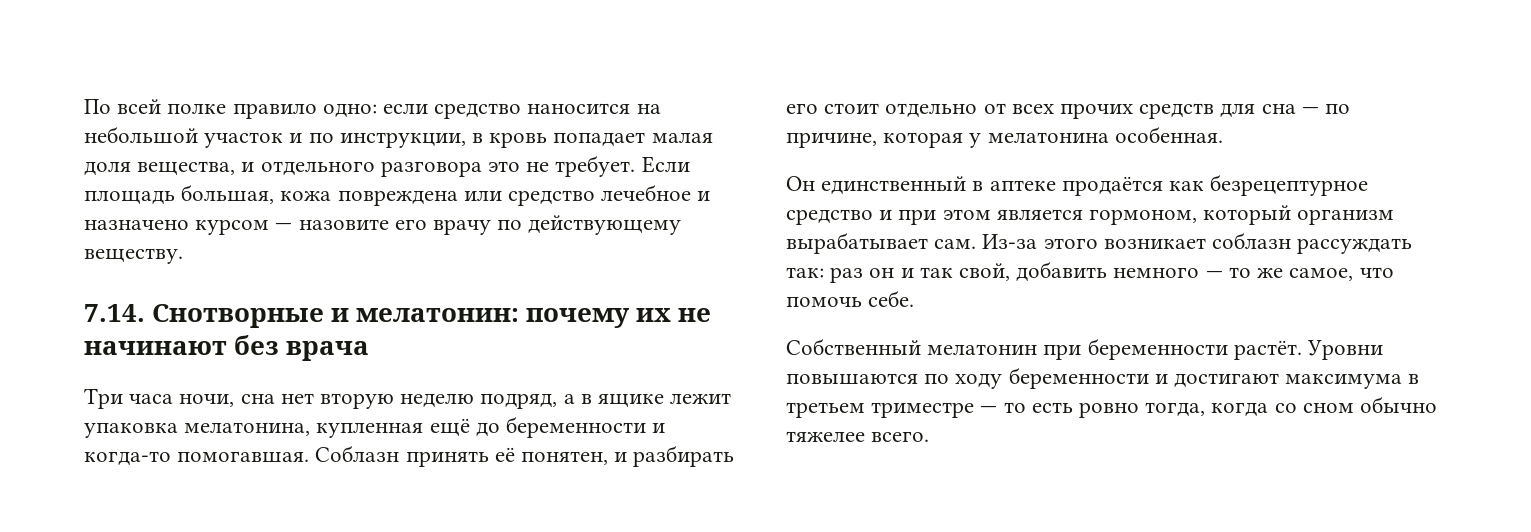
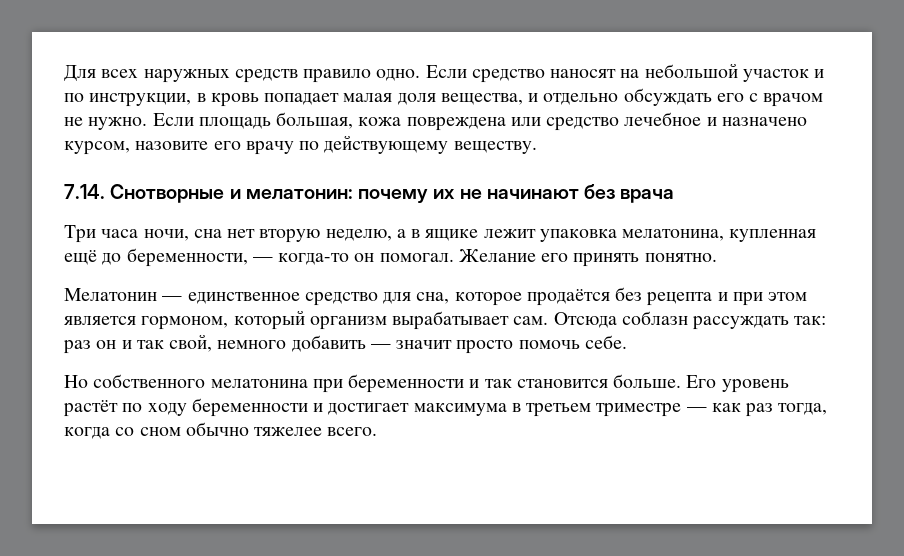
[84,99,631,119] По всей полке правило одно: если средство наносится -> [64,65,617,83] Для всех наружных средств правило одно. Если средство наносят
[260,155,636,177] отдельного разговора это не требует. -> [543,88,824,107] [64,117,148,130] отдельно обсуждать его с врачом не нужно.
[195,219,293,235] курсом — -> [64,141,130,155] курсом,
[400,393,558,409] неделю подряд, -> [325,229,392,241] неделю,
[506,416,666,438] [84,445,735,467] [786,103,1351,119] [786,126,1223,148] [786,174,1369,196] [786,209,873,225] беременности и когда-то помогавшая. Соблазн принять её понятен, и разбирать его стоит отдельно от всех прочих средств для сна — по причине, которая у мелатонина особенная. // Он единственный в аптеке продаётся как безрецептурное средство -> [126,248,717,267] [64,287,713,306] беременности, — когда-то он помогал. Желание его принять понятно. // Мелатонин — единственное средство для сна, которое продаётся без рецепта
[982,234,1206,249] Из-за этого возникает -> [553,312,617,328] Отсюда
[1016,261,1394,282] [786,290,915,307] [786,338,1384,360] [786,373,918,385] добавить немного — то же самое, что помочь себе. // Собственный мелатонин при беременности растёт. Уровни повышаются -> [217,335,627,354] [64,374,789,393] [63,400,118,417] немного добавить — значит просто помочь себе. // Но собственного мелатонина при беременности и так становится больше. Его уровень растёт
[1174,373,1280,388] достигают -> [328,403,410,415] достигает
[1003,402,1140,418] то есть ровно -> [711,403,774,417] как раз

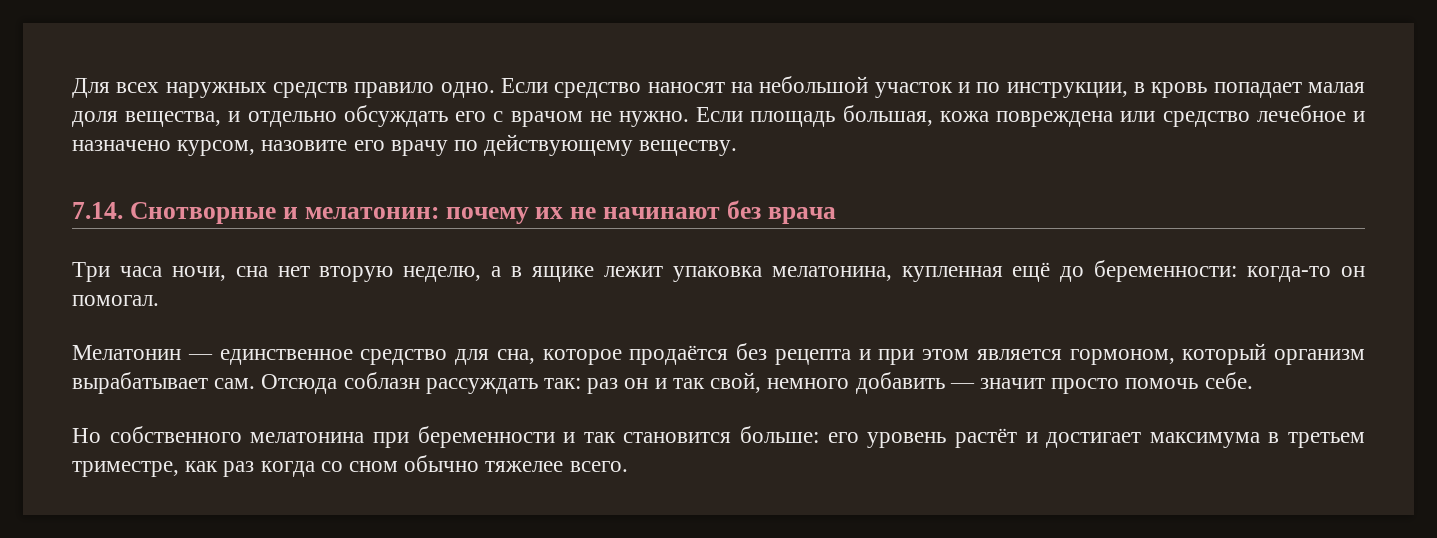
[126,248,273,267] беременности, — -> [1094,260,1238,282] беременности:
[458,249,717,267] Желание его принять понятно. -> (159, 300) none
[613,374,789,393] [63,398,308,417] больше. Его уровень растёт по ходу беременности -> [740,426,1017,448] больше: его уровень растёт
[596,403,707,417] триместре — -> [72,461,179,477] триместре,
[778,403,828,415] тогда, -> (255, 469) none

